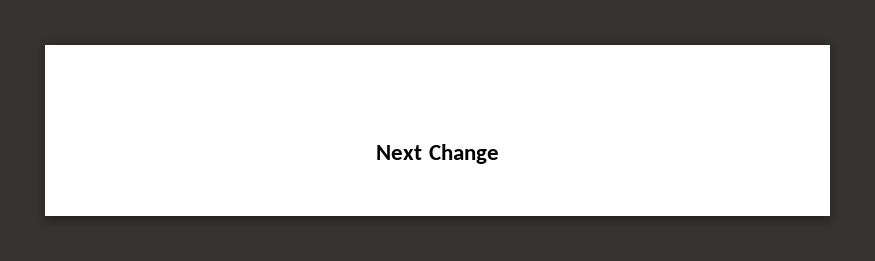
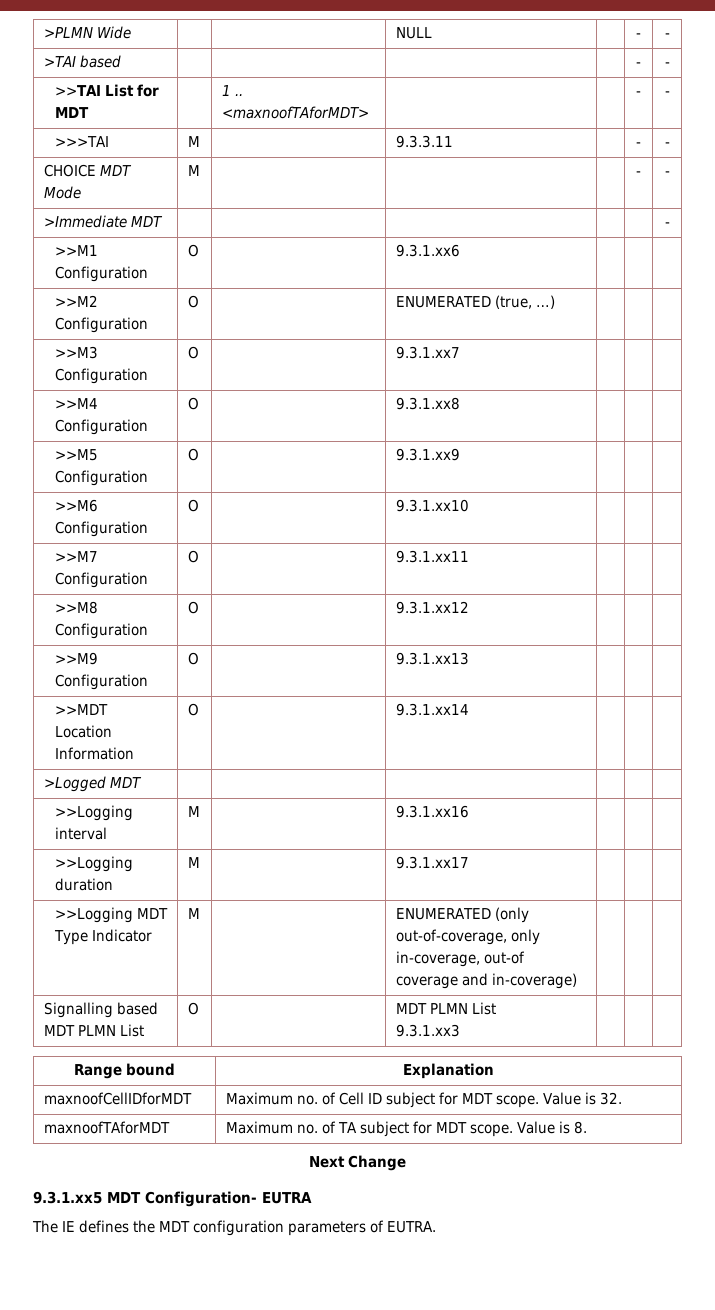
[376,144,499,164] Next Change -> [43,26,131,39] [395,27,432,39] [636,33,641,38] [664,33,670,38] [43,55,121,68] [636,62,641,67] [664,62,670,67] [54,84,159,97] [54,107,89,118] [221,85,243,96] [221,106,369,119] [636,91,641,96] [664,91,670,96] [54,136,109,147] [187,136,200,147] [395,135,453,148] [636,142,641,147] [664,142,670,147] [43,164,132,177] [43,186,81,199] [187,165,200,176] [636,171,641,176] [664,171,670,176] [43,215,163,228] [664,222,670,227] [54,245,98,256] [54,266,148,282] [187,244,199,257] [395,244,460,257] [54,295,98,307] [54,317,148,333] [187,295,199,308] [395,295,555,309] [54,346,98,359] [54,368,148,384] [187,346,199,359] [395,346,460,359] [54,398,98,409] [54,419,148,435] [187,397,199,410] [395,397,460,410] [54,449,98,461] [54,470,148,486] [187,448,199,461] [395,448,460,461] [54,499,98,512] [54,521,148,537] [187,499,199,512] [395,499,469,512] [54,551,98,562] [54,572,148,588] [187,550,199,563] [395,550,469,563] [54,601,98,614] [54,623,148,639] [187,601,199,614] [395,601,469,614] [54,652,98,665] [54,674,148,690] [187,652,199,665] [395,652,469,665] [54,704,108,715] [54,725,112,738] [54,747,134,760] [187,703,199,716] [395,703,469,716] [43,776,142,792] [54,805,133,821] [54,827,107,840] [187,806,200,817] [395,805,469,818] [54,856,133,872] [54,878,113,891] [187,857,200,868] [395,856,469,869] [54,907,168,923] [53,929,152,945] [187,908,200,919] [395,907,529,923] [395,929,540,945] [395,951,525,967] [395,973,577,989] [43,1002,158,1018] [43,1024,144,1037] [187,1002,199,1015] [395,1002,496,1015] [395,1024,460,1037] [74,1063,175,1079] [403,1063,494,1079] [43,1092,192,1105] [225,1092,622,1108] [43,1121,170,1134] [225,1121,587,1137] [309,1155,406,1171] [33,1191,312,1207] [32,1220,436,1236] >PLMN Wide | | | NULL | | - | - // >TAI based | | | | | - | - // >>TAI List for MDT | | 1 .. <maxnoofTAforMDT> | | | - | - // >>>TAI | M | | 9.3.3.11 | | - | - // CHOICE MDT Mode | M | | | | - | - // >Immediate MDT | | | | | | - // >>M1 Configuration | O | | 9.3.1.xx6 | | | // >>M2 Configuration | O | | ENUMERATED (true, …) | | | // >>M3 Configuration | O | | 9.3.1.xx7 | | | // >>M4 Configuration | O | | 9.3.1.xx8 | | | // >>M5 Configuration | O | | 9.3.1.xx9 | | | // >>M6 Configuration | O | | 9.3.1.xx10 | | | // >>M7 Configuration | O | | 9.3.1.xx11 | | | // >>M8 Configuration | O | | 9.3.1.xx12 | | | // >>M9 Configuration | O | | 9.3.1.xx13 | | | // >>MDT Location Information | O | | 9.3.1.xx14 | | | // >Logged MDT | | | | | | // >>Logging interval | M | | 9.3.1.xx16 | | | // >>Logging duration | M | | 9.3.1.xx17 | | | // >>Logging MDT Type Indicator | M | | ENUMERATED (only out-of-coverage, only in-coverage, out-of coverage and in-coverage) | | | // Signalling based MDT PLMN List | O | | MDT PLMN List // 9.3.1.xx3 | | | // Range bound | Explanation // maxnoofCellIDforMDT | Maximum no. of Cell ID subject for MDT scope. Value is 32. // maxnoofTAforMDT | Maximum no. of TA subject for MDT scope. Value is 8. // Next Change // 9.3.1.xx5 MDT Configuration- EUTRA // The IE defines the MDT configuration parameters of EUTRA.

